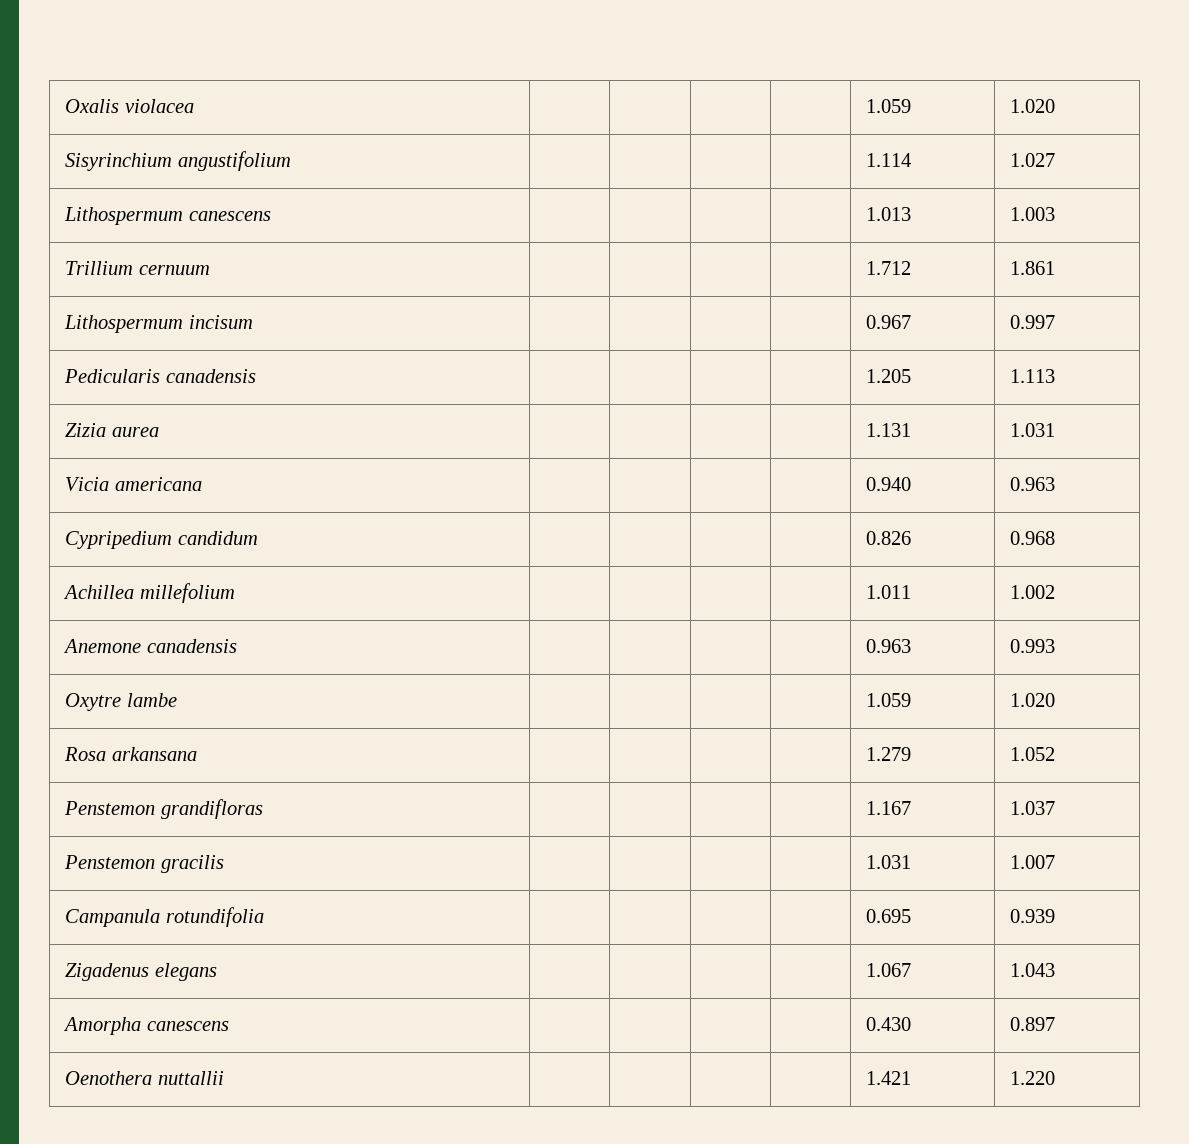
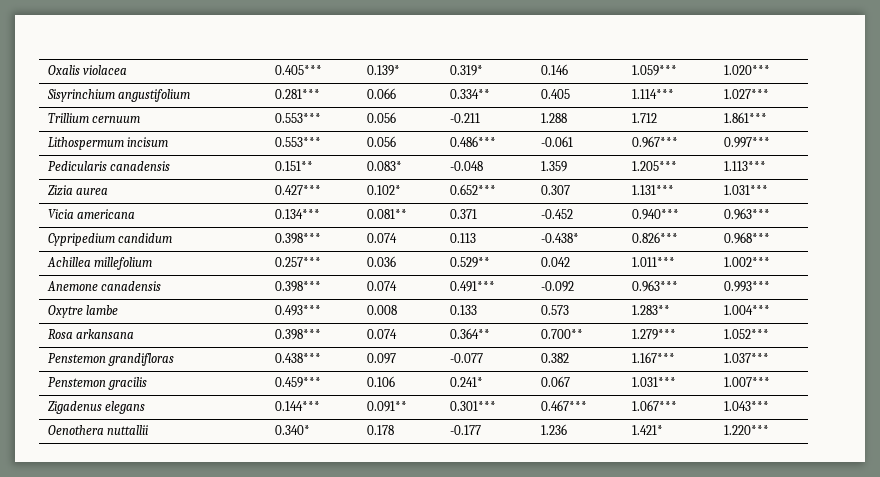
[865,99,911,113] [1009,99,1055,113] [64,151,291,171] [865,153,911,167] [1009,153,1055,167] [63,207,271,225] [865,207,911,221] [1009,207,1055,221] [64,261,210,275] | | | | 1.059 | 1.020 // Sisyrinchium angustifolium | | | | | 1.114 | 1.027 // Lithospermum canescens | | | | | 1.013 | 1.003 // Trillium cernuum | | | | -> [275,65,323,75] [367,65,401,76] [450,65,484,76] [541,64,569,75] [632,65,678,76] [724,65,771,75] [47,89,191,102] [275,89,321,99] [367,88,397,99] [450,89,491,99] [541,89,571,99] [632,89,675,99] [724,89,770,99] [48,113,141,123] [275,113,322,123] [367,112,397,123] [450,113,481,123] [541,113,568,123] 0.405*** | 0.139* | 0.319* | 0.146 | 1.059*** | 1.020*** // Sisyrinchium angustifolium | 0.281*** | 0.066 | 0.334** | 0.405 | 1.114*** | 1.027*** // Trillium cernuum | 0.553*** | 0.056 | -0.211 | 1.288
[1009,261,1055,275] 1.861 -> [724,112,768,123] 1.861***
[865,315,911,329] [1009,315,1055,329] [63,369,256,383] [865,369,911,383] [1009,369,1055,383] [64,423,159,437] [865,423,911,437] [1009,423,1055,437] [64,477,202,491] [865,477,911,491] [1009,477,1055,491] [64,531,258,549] [865,531,911,545] [1009,531,1055,545] [62,583,235,603] [865,585,911,599] [1009,585,1055,599] [62,639,237,653] [865,639,911,653] [1009,639,1055,653] [64,693,177,711] [865,693,911,707] [1009,693,1055,707] [63,747,197,761] [865,747,911,761] [1009,747,1055,761] [63,799,263,819] [865,801,911,815] [1009,801,1055,815] [63,855,224,873] [865,855,911,869] [1009,855,1055,869] [64,907,264,927] [865,909,911,923] [1009,909,1055,923] [64,963,217,981] [865,963,911,977] [1009,963,1055,977] [62,1017,229,1035] [865,1017,911,1031] [1009,1017,1055,1031] [64,1071,224,1085] [865,1071,911,1085] [1009,1071,1055,1085] | | | | 0.967 | 0.997 // Pedicularis canadensis | | | | | 1.205 | 1.113 // Zizia aurea | | | | | 1.131 | 1.031 // Vicia americana | | | | | 0.940 | 0.963 // Cypripedium candidum | | | | | 0.826 | 0.968 // Achillea millefolium | | | | | 1.011 | 1.002 // Anemone canadensis | | | | | 0.963 | 0.993 // Oxytre lambe | | | | | 1.059 | 1.020 // Rosa arkansana | | | | | 1.279 | 1.052 // Penstemon grandifloras | | | | | 1.167 | 1.037 // Penstemon gracilis | | | | | 1.031 | 1.007 // Campanula rotundifolia | | | | | 0.695 | 0.939 // Zigadenus elegans | | | | | 1.067 | 1.043 // Amorpha canescens | | | | | 0.430 | 0.897 // Oenothera nuttallii | | | | | 1.421 | 1.220 -> [275,137,322,147] [367,136,397,147] [450,136,497,147] [541,136,574,147] [632,136,679,148] [724,137,771,148] [48,161,171,171] [275,161,314,171] [367,161,403,171] [450,161,484,171] [541,161,568,172] [632,161,678,171] [724,161,767,171] [48,185,109,196] [275,185,322,195] [367,185,402,195] [450,184,497,195] [541,185,571,195] [632,185,675,195] [724,185,769,195] [48,209,136,219] [275,209,321,219] [367,209,408,219] [450,209,478,219] [541,209,574,219] [632,209,680,220] [724,208,771,220] [48,233,173,246] [275,233,322,244] [367,233,398,243] [450,233,477,243] [541,233,580,243] [632,232,679,243] [724,232,771,244] [47,257,153,270] [275,257,322,267] [367,256,397,267] [450,257,491,268] [541,257,571,267] [632,257,676,267] [724,257,771,267] [47,281,162,291] [275,281,322,292] [367,281,398,291] [450,281,496,292] [541,281,575,292] [632,280,679,292] [724,281,771,292] [48,305,119,318] [275,305,322,316] [367,305,398,315] [450,305,478,315] [541,305,570,315] [632,305,671,315] [724,305,771,315] [48,329,135,339] [275,329,322,340] [367,329,398,339] [450,328,491,339] [541,329,584,339] [632,329,677,340] [724,329,770,339] [48,353,175,366] [275,353,322,363] [367,353,397,364] [450,353,484,363] [541,353,570,363] [632,352,676,363] [724,353,770,363] [48,377,148,390] [275,377,322,388] [367,376,396,387] [450,377,484,387] [541,376,571,387] [632,377,677,387] [724,377,771,387] [48,401,146,414] [275,401,321,411] [367,401,408,412] [450,401,497,411] [541,400,588,411] [632,400,678,411] [724,401,770,411] [48,425,149,435] [275,425,311,435] [367,425,395,435] [450,425,482,435] [541,424,568,435] [632,425,664,435] [724,425,770,435] 0.553*** | 0.056 | 0.486*** | -0.061 | 0.967*** | 0.997*** // Pedicularis canadensis | 0.151** | 0.083* | -0.048 | 1.359 | 1.205*** | 1.113*** // Zizia aurea | 0.427*** | 0.102* | 0.652*** | 0.307 | 1.131*** | 1.031*** // Vicia americana | 0.134*** | 0.081** | 0.371 | -0.452 | 0.940*** | 0.963*** // Cypripedium candidum | 0.398*** | 0.074 | 0.113 | -0.438* | 0.826*** | 0.968*** // Achillea millefolium | 0.257*** | 0.036 | 0.529** | 0.042 | 1.011*** | 1.002*** // Anemone canadensis | 0.398*** | 0.074 | 0.491*** | -0.092 | 0.963*** | 0.993*** // Oxytre lambe | 0.493*** | 0.008 | 0.133 | 0.573 | 1.283** | 1.004*** // Rosa arkansana | 0.398*** | 0.074 | 0.364** | 0.700** | 1.279*** | 1.052*** // Penstemon grandifloras | 0.438*** | 0.097 | -0.077 | 0.382 | 1.167*** | 1.037*** // Penstemon gracilis | 0.459*** | 0.106 | 0.241* | 0.067 | 1.031*** | 1.007*** // Zigadenus elegans | 0.144*** | 0.091** | 0.301*** | 0.467*** | 1.067*** | 1.043*** // Oenothera nuttallii | 0.340* | 0.178 | -0.177 | 1.236 | 1.421* | 1.220***

